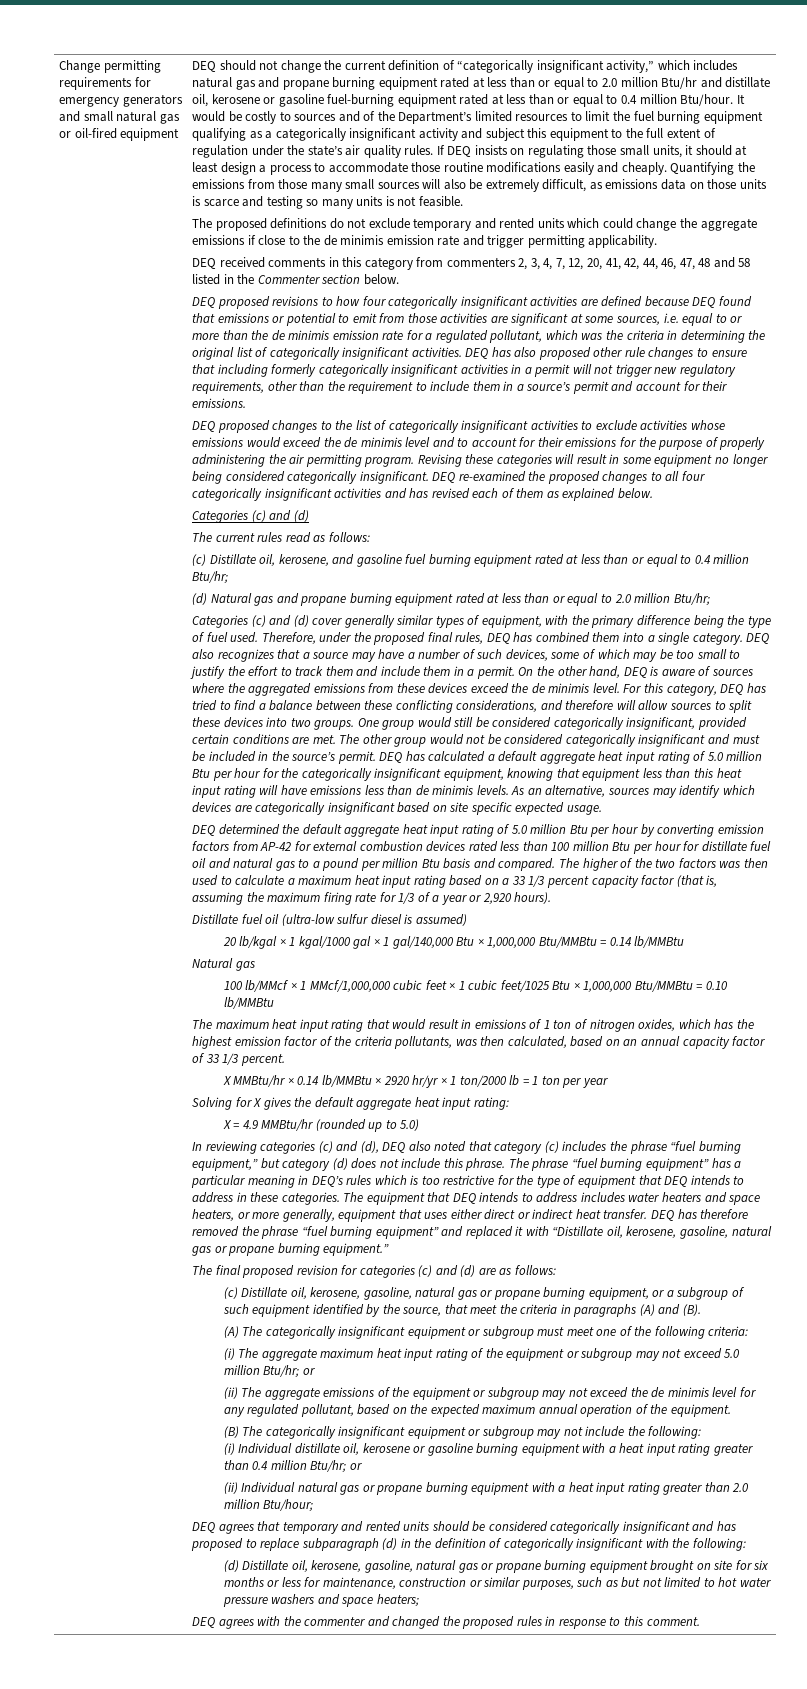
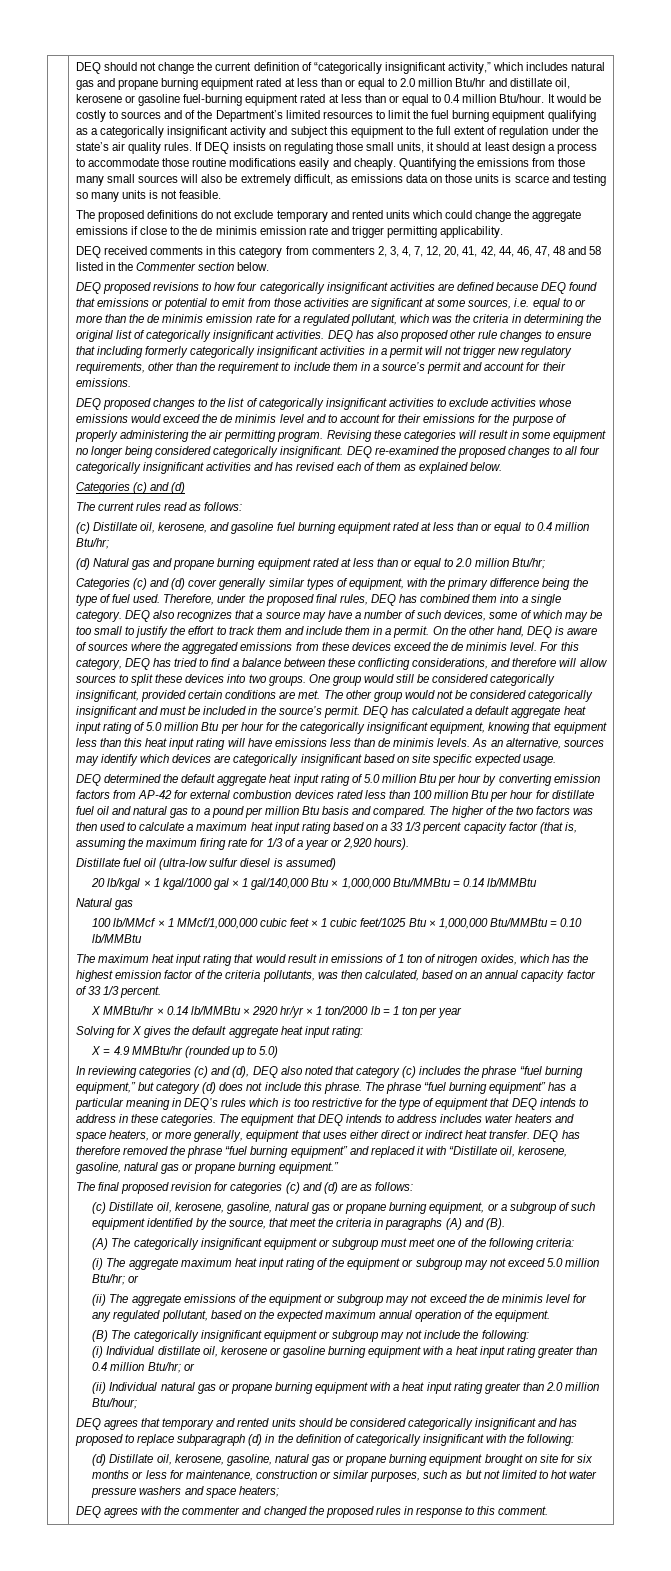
[59,60,161,73] [59,77,151,90] [59,94,183,107] [59,111,180,124] [59,128,180,141] Change permitting requirements for emergency generators and small natural gas or oil-fired equipment -> (75, 68) none

